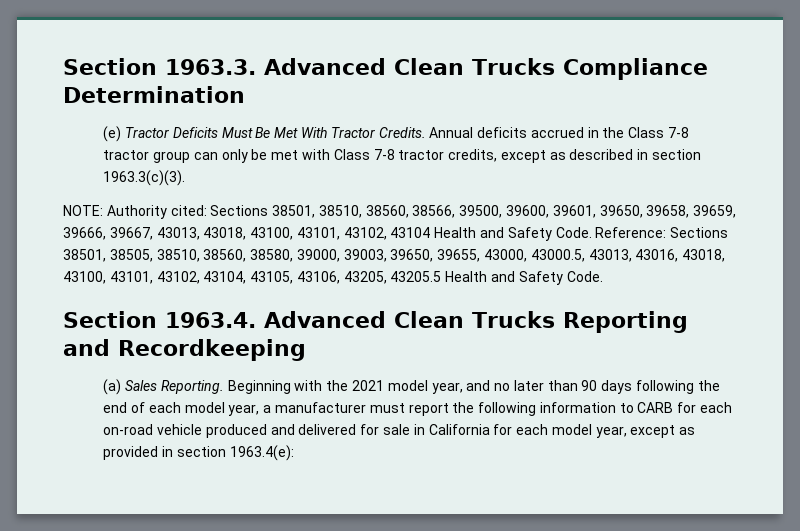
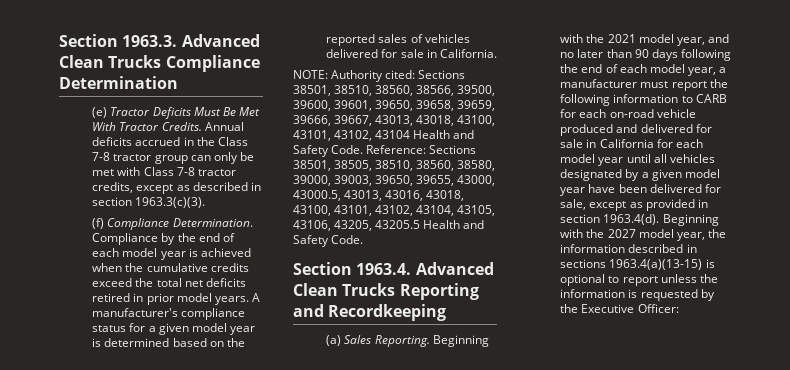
(186, 178) none -> [92,218,253,230] [92,233,235,245] [92,248,251,260] [92,263,249,272] [92,278,246,287] [92,293,260,305] [92,308,246,320] [92,323,255,335] [92,338,245,347] [326,34,470,46] [326,49,497,58] // (f) Compliance Determination. Compliance by the end of each model year is achieved when the cumulative credits exceed the total net deficits retired in prior model years. A manufacturer's compliance status for a given model year is determined based on the reported sales of vehicles delivered for sale in California.
[595,426,627,438] year, -> [598,154,715,166] [560,169,720,181] [560,184,721,196] [560,199,587,210] year until all vehicles designated by a given model year have been delivered for sale,
[229,445,294,461] 1963.4(e): -> [603,214,719,226] [560,229,726,241] [560,244,697,253] [560,259,715,270] [560,274,718,286] [560,289,715,301] [560,304,679,313] 1963.4(d). Beginning with the 2027 model year, the information described in sections 1963.4(a)(13-15) is optional to report unless the information is requested by the Executive Officer:

